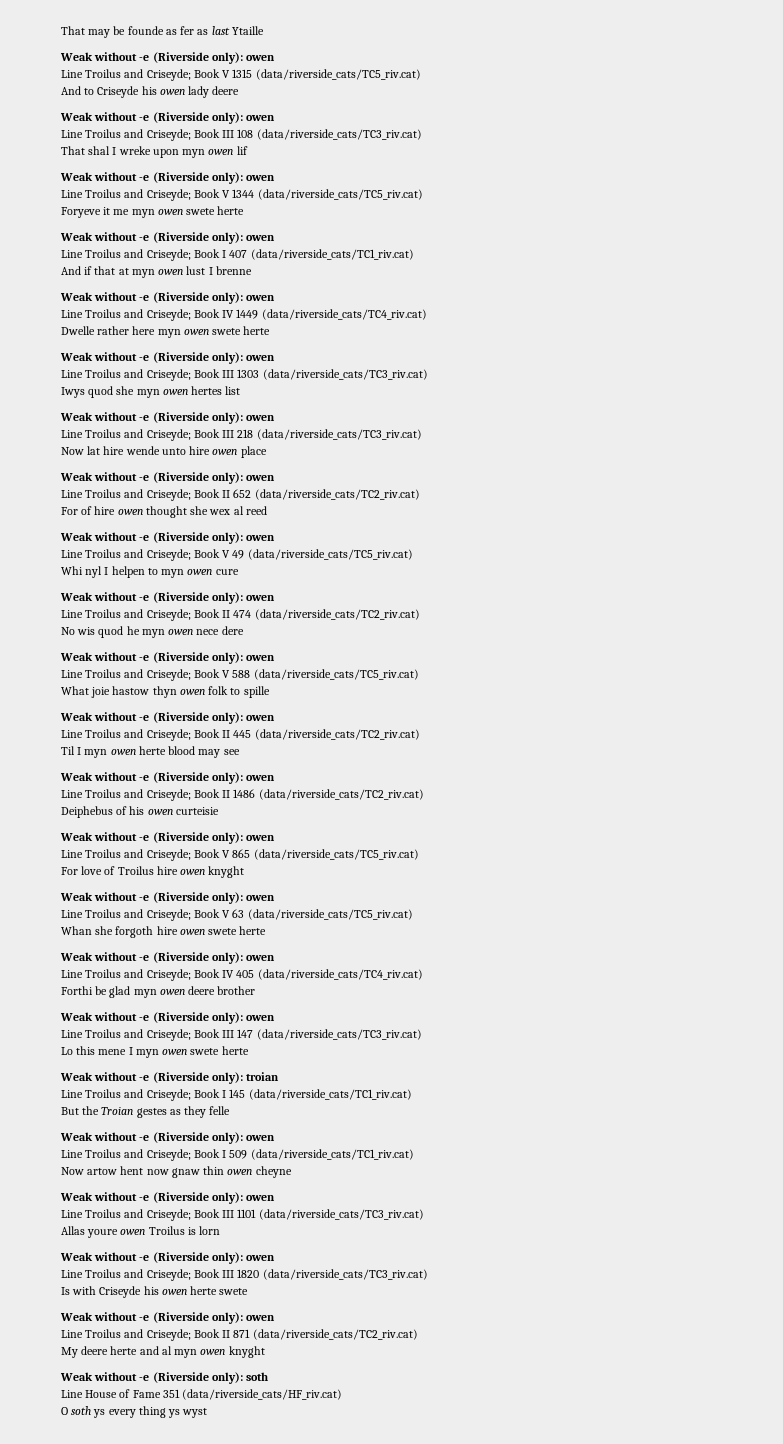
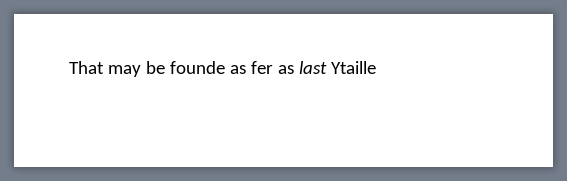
[60,52,276,64] [61,69,421,81] [61,86,240,98] [60,112,276,124] [61,129,422,141] [61,146,248,158] [60,172,276,184] [61,189,423,201] [61,206,245,218] [60,232,276,244] [61,249,414,261] [61,266,252,278] [60,292,276,304] [61,309,427,321] [61,326,271,338] [60,352,276,364] [61,369,428,381] [61,386,241,398] [60,412,276,424] [61,429,422,441] [61,446,267,458] [60,472,276,484] [61,489,420,501] [61,506,267,518] [60,532,276,544] [61,549,413,561] [61,566,239,578] [60,592,276,604] [61,609,420,621] [61,626,244,638] [60,652,276,664] [61,669,419,681] [61,686,270,698] [60,712,276,724] [61,729,420,741] [61,746,240,758] [60,772,276,784] [61,789,424,801] [61,806,219,818] [60,832,276,844] [61,849,419,861] [61,866,245,878] [60,892,276,904] [61,909,413,921] [61,926,267,938] [60,952,276,964] [61,969,423,981] [61,986,256,998] [60,1012,276,1024] [61,1029,422,1041] [61,1046,249,1058] [60,1072,280,1084] [61,1089,412,1101] [61,1106,231,1118] [60,1132,276,1144] [61,1149,414,1161] [61,1166,292,1178] [60,1192,276,1204] [61,1209,424,1221] [61,1226,221,1238] [60,1252,276,1264] [61,1269,428,1281] [61,1286,249,1298] [60,1312,276,1324] [61,1329,418,1341] [61,1346,265,1358] [60,1372,269,1384] [61,1389,343,1400] [61,1406,208,1418] // Weak without -e (Riverside only): owen // Line Troilus and Criseyde; Book V 1315 (data/riverside_cats/TC5_riv.cat) // And to Criseyde his owen lady deere // Weak without -e (Riverside only): owen // Line Troilus and Criseyde; Book III 108 (data/riverside_cats/TC3_riv.cat) // That shal I wreke upon myn owen lif // Weak without -e (Riverside only): owen // Line Troilus and Criseyde; Book V 1344 (data/riverside_cats/TC5_riv.cat) // Foryeve it me myn owen swete herte // Weak without -e (Riverside only): owen // Line Troilus and Criseyde; Book I 407 (data/riverside_cats/TC1_riv.cat) // And if that at myn owen lust I brenne // Weak without -e (Riverside only): owen // Line Troilus and Criseyde; Book IV 1449 (data/riverside_cats/TC4_riv.cat) // Dwelle rather here myn owen swete herte // Weak without -e (Riverside only): owen // Line Troilus and Criseyde; Book III 1303 (data/riverside_cats/TC3_riv.cat) // Iwys quod she myn owen hertes list // Weak without -e (Riverside only): owen // Line Troilus and Criseyde; Book III 218 (data/riverside_cats/TC3_riv.cat) // Now lat hire wende unto hire owen place // Weak without -e (Riverside only): owen // Line Troilus and Criseyde; Book II 652 (data/riverside_cats/TC2_riv.cat) // For of hire owen thought she wex al reed // Weak without -e (Riverside only): owen // Line Troilus and Criseyde; Book V 49 (data/riverside_cats/TC5_riv.cat) // Whi nyl I helpen to myn owen cure // Weak without -e (Riverside only): owen // Line Troilus and Criseyde; Book II 474 (data/riverside_cats/TC2_riv.cat) // No wis quod he myn owen nece dere // Weak without -e (Riverside only): owen // Line Troilus and Criseyde; Book V 588 (data/riverside_cats/TC5_riv.cat) // What joie hastow thyn owen folk to spille // Weak without -e (Riverside only): owen // Line Troilus and Criseyde; Book II 445 (data/riverside_cats/TC2_riv.cat) // Til I myn owen herte blood may see // Weak without -e (Riverside only): owen // Line Troilus and Criseyde; Book II 1486 (data/riverside_cats/TC2_riv.cat) // Deiphebus of his owen curteisie // Weak without -e (Riverside only): owen // Line Troilus and Criseyde; Book V 865 (data/riverside_cats/TC5_riv.cat) // For love of Troilus hire owen knyght // Weak without -e (Riverside only): owen // Line Troilus and Criseyde; Book V 63 (data/riverside_cats/TC5_riv.cat) // Whan she forgoth hire owen swete herte // Weak without -e (Riverside only): owen // Line Troilus and Criseyde; Book IV 405 (data/riverside_cats/TC4_riv.cat) // Forthi be glad myn owen deere brother // Weak without -e (Riverside only): owen // Line Troilus and Criseyde; Book III 147 (data/riverside_cats/TC3_riv.cat) // Lo this mene I myn owen swete herte // Weak without -e (Riverside only): troian // Line Troilus and Criseyde; Book I 145 (data/riverside_cats/TC1_riv.cat) // But the Troian gestes as they felle // Weak without -e (Riverside only): owen // Line Troilus and Criseyde; Book I 509 (data/riverside_cats/TC1_riv.cat) // Now artow hent now gnaw thin owen cheyne // Weak without -e (Riverside only): owen // Line Troilus and Criseyde; Book III 1101 (data/riverside_cats/TC3_riv.cat) // Allas youre owen Troilus is lorn // Weak without -e (Riverside only): owen // Line Troilus and Criseyde; Book III 1820 (data/riverside_cats/TC3_riv.cat) // Is with Criseyde his owen herte swete // Weak without -e (Riverside only): owen // Line Troilus and Criseyde; Book II 871 (data/riverside_cats/TC2_riv.cat) // My deere herte and al myn owen knyght // Weak without -e (Riverside only): soth // Line House of Fame 351 (data/riverside_cats/HF_riv.cat) // O soth ys every thing ys wyst -> (376, 67) none

